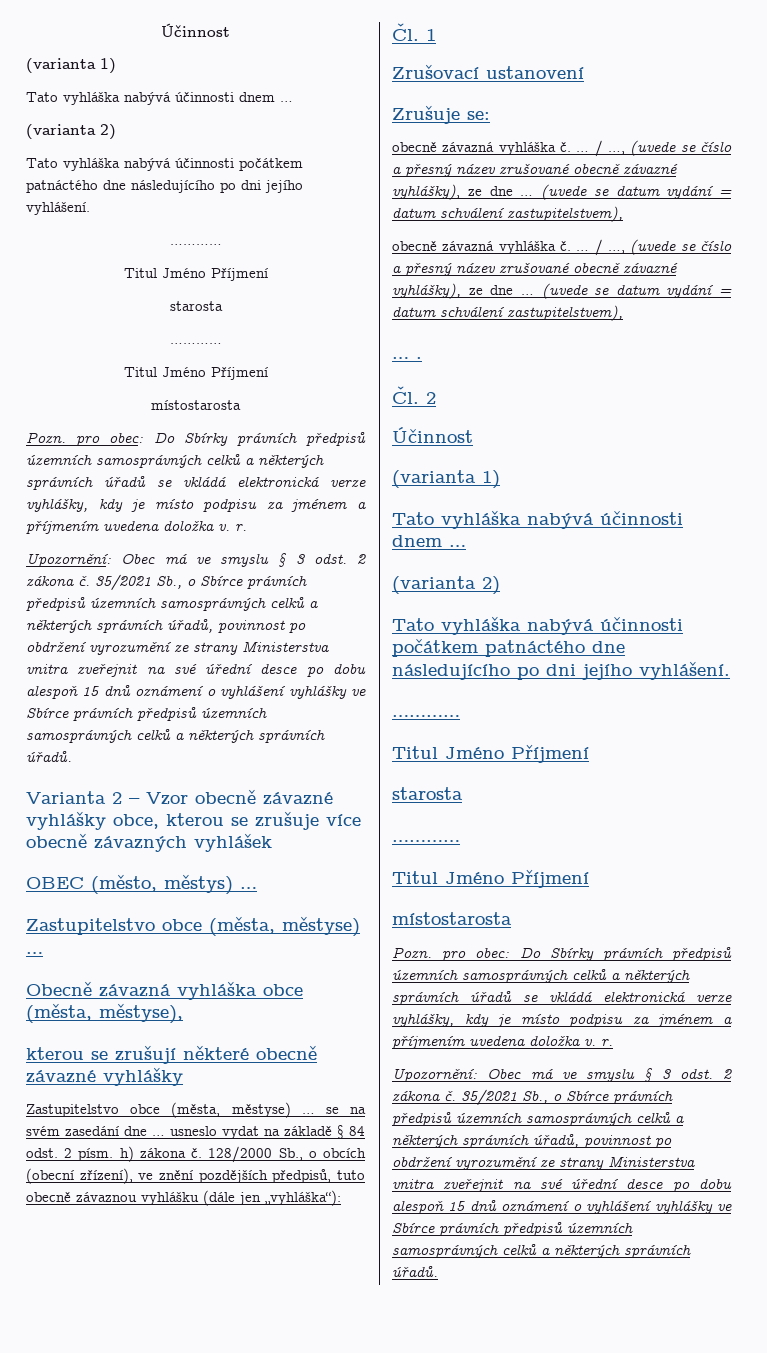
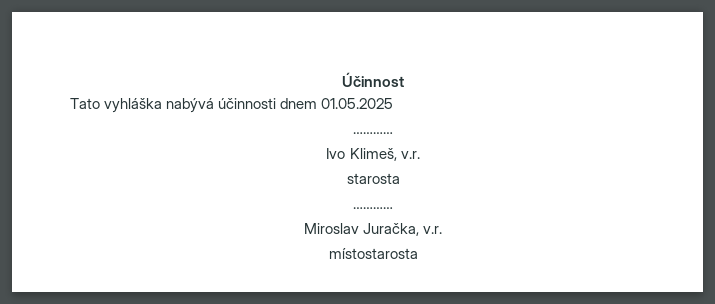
[161,23,230,37] [26,58,116,74] [26,92,293,105] [26,124,116,140] [26,158,303,171] [26,180,303,193] [26,202,90,215] [169,244,222,245] [123,268,268,281] [169,301,223,311] [169,343,222,344] [123,367,268,380] [151,400,241,410] [26,432,366,446] [26,454,324,468] [26,476,366,490] [26,498,366,512] [26,520,247,534] [26,553,366,567] [26,574,307,590] [26,597,318,611] [26,619,306,633] [26,641,329,655] [26,663,366,677] [26,685,366,699] [26,707,267,721] [26,729,325,743] [26,751,72,762] [26,789,333,806] [26,811,361,830] [26,833,272,852] [26,874,257,895] [26,916,360,937] [26,952,43,954] [26,981,303,1000] [26,1003,183,1024] [26,1045,317,1064] [26,1067,183,1086] [26,1102,367,1118] [26,1125,365,1139] [26,1146,367,1163] [26,1168,365,1184] [26,1190,341,1206] [392,23,436,41] [392,64,584,79] [392,105,490,124] [392,140,732,157] [392,163,678,177] [392,184,732,200] [392,206,623,222] [392,239,732,256] [392,262,678,276] [392,283,732,299] [392,305,623,321] [392,357,422,359] [392,386,436,404] [392,427,473,443] [392,470,500,489] [392,510,683,529] [392,535,466,547] [392,576,500,595] [392,616,683,635] [392,639,625,657] [392,661,730,680] [392,715,460,717] [392,744,589,763] [392,787,463,800] [392,840,460,842] [392,869,589,888] [392,912,512,925] [392,947,732,961] [392,969,690,983] [392,991,732,1005] [392,1013,732,1027] [392,1035,613,1049] [392,1068,732,1082] [392,1089,673,1105] [392,1112,684,1126] [392,1134,672,1148] [392,1156,695,1170] [392,1178,732,1192] [392,1200,732,1214] [392,1222,633,1236] [392,1244,691,1258] [392,1266,438,1277] Účinnost // (varianta 1) // Tato vyhláška nabývá účinnosti dnem … // (varianta 2) // Tato vyhláška nabývá účinnosti počátkem patnáctého dne následujícího po dni jejího vyhlášení. // ………… // Titul Jméno Příjmení // starosta // ………… // Titul Jméno Příjmení // místostarosta // Pozn. pro obec: Do Sbírky právních předpisů územních samosprávných celků a některých správních úřadů se vkládá elektronická verze vyhlášky, kdy je místo podpisu za jménem a příjmením uvedena doložka v. r. // Upozornění: Obec má ve smyslu § 3 odst. 2 zákona č. 35/2021 Sb., o Sbírce právních předpisů územních samosprávných celků a některých správních úřadů, povinnost po obdržení vyrozumění ze strany Ministerstva vnitra zveřejnit na své úřední desce po dobu alespoň 15 dnů oznámení o vyhlášení vyhlášky ve Sbírce právních předpisů územních samosprávných celků a některých správních úřadů. // Varianta 2 – Vzor obecně závazné vyhlášky obce, kterou se zrušuje více obecně závazných vyhlášek // OBEC (město, městys) … // Zastupitelstvo obce (města, městyse) … // Obecně závazná vyhláška obce (města, městyse), // kterou se zrušují některé obecně závazné vyhlášky // Zastupitelstvo obce (města, městyse) … se na svém zasedání dne … usneslo vydat na základě § 84 odst. 2 písm. h) zákona č. 128/2000 Sb., o obcích (obecní zřízení), ve znění pozdějších předpisů, tuto obecně závaznou vyhlášku (dále jen „vyhláška“): // Čl. 1 // Zrušovací ustanovení // Zrušuje se: // obecně závazná vyhláška č. … / …, (uvede se číslo a přesný název zrušované obecně závazné vyhlášky), ze dne … (uvede se datum vydání = datum schválení zastupitelstvem), // obecně závazná vyhláška č. … / …, (uvede se číslo a přesný název zrušované obecně závazné vyhlášky), ze dne … (uvede se datum vydání = datum schválení zastupitelstvem), // … . // Čl. 2 // Účinnost // (varianta 1) // Tato vyhláška nabývá účinnosti dnem … // (varianta 2) // Tato vyhláška nabývá účinnosti počátkem patnáctého dne následujícího po dni jejího vyhlášení. // ………… // Titul Jméno Příjmení // starosta // ………… // Titul Jméno Příjmení // místostarosta // Pozn. pro obec: Do Sbírky právních předpisů územních samosprávných celků a některých správních úřadů se vkládá elektronická verze vyhlášky, kdy je místo podpisu za jménem a příjmením uvedena doložka v. r. // Upozornění: Obec má ve smyslu § 3 odst. 2 zákona č. 35/2021 Sb., o Sbírce právních předpisů územních samosprávných celků a některých správních úřadů, povinnost po obdržení vyrozumění ze strany Ministerstva vnitra zveřejnit na své úřední desce po dobu alespoň 15 dnů oznámení o vyhlášení vyhlášky ve Sbírce právních předpisů územních samosprávných celků a některých správních úřadů. -> [342,72,404,87] [70,98,394,113] [353,132,393,134] [326,148,420,161] [346,173,400,184] [353,207,393,209] [303,223,443,236] [328,248,418,259] Účinnost // Tato vyhláška nabývá účinnosti dnem 01.05.2025 // ………… // Ivo Klimeš, v.r. // starosta // ………… // Miroslav Juračka, v.r. // místostarosta

